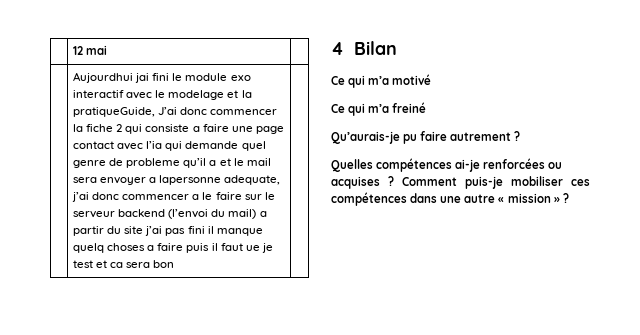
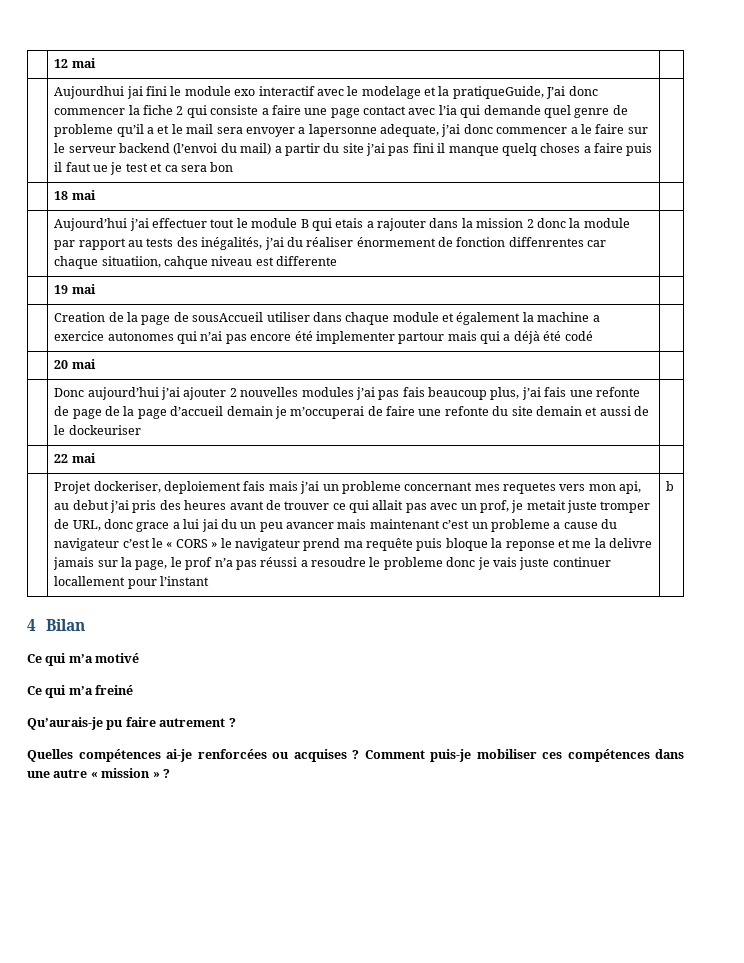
(175, 264) none -> [54,190,96,200] [54,218,630,231] [54,237,607,250] [54,256,338,269] [54,284,96,294] [54,312,600,325] [54,331,593,344] [54,359,96,369] [54,387,640,400] [54,406,650,419] [54,425,141,435] [54,453,96,463] [54,481,642,494] [54,500,651,513] [54,519,618,532] [54,538,653,551] [53,557,611,570] [54,576,210,589] [666,481,675,491] // | 18 mai | // | Aujourd’hui j’ai effectuer tout le module B qui etais a rajouter dans la mission 2 donc la module par rapport au tests des inégalités, j’ai du réaliser énormement de fonction diffenrentes car chaque situatiion, cahque niveau est differente | // | 19 mai | // | Creation de la page de sousAccueil utiliser dans chaque module et également la machine a exercice autonomes qui n’ai pas encore été implementer partour mais qui a déjà été codé | // | 20 mai | // | Donc aujourd’hui j’ai ajouter 2 nouvelles modules j’ai pas fais beaucoup plus, j’ai fais une refonte de page de la page d’accueil demain je m’occuperai de faire une refonte du site demain et aussi de le dockeuriser | // | 22 mai | // | Projet dockeriser, deploiement fais mais j’ai un probleme concernant mes requetes vers mon api, au debut j’ai pris des heures avant de trouver ce qui allait pas avec un prof, je metait juste tromper de URL, donc grace a lui jai du un peu avancer mais maintenant c’est un probleme a cause du navigateur c’est le « CORS » le navigateur prend ma requête puis bloque la reponse et me la delivre jamais sur la page, le prof n’a pas réussi a resoudre le probleme donc je vais juste continuer locallement pour l’instant | b

